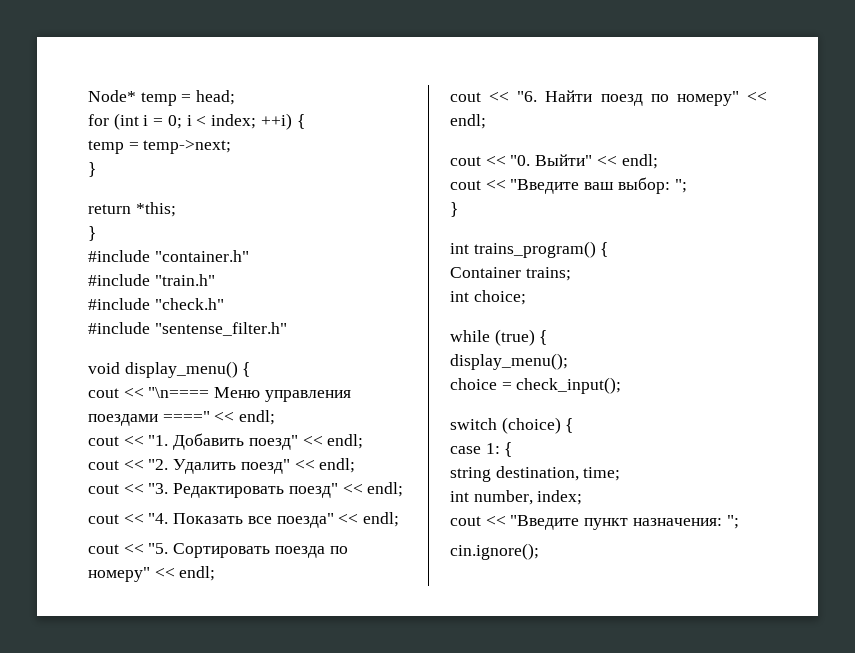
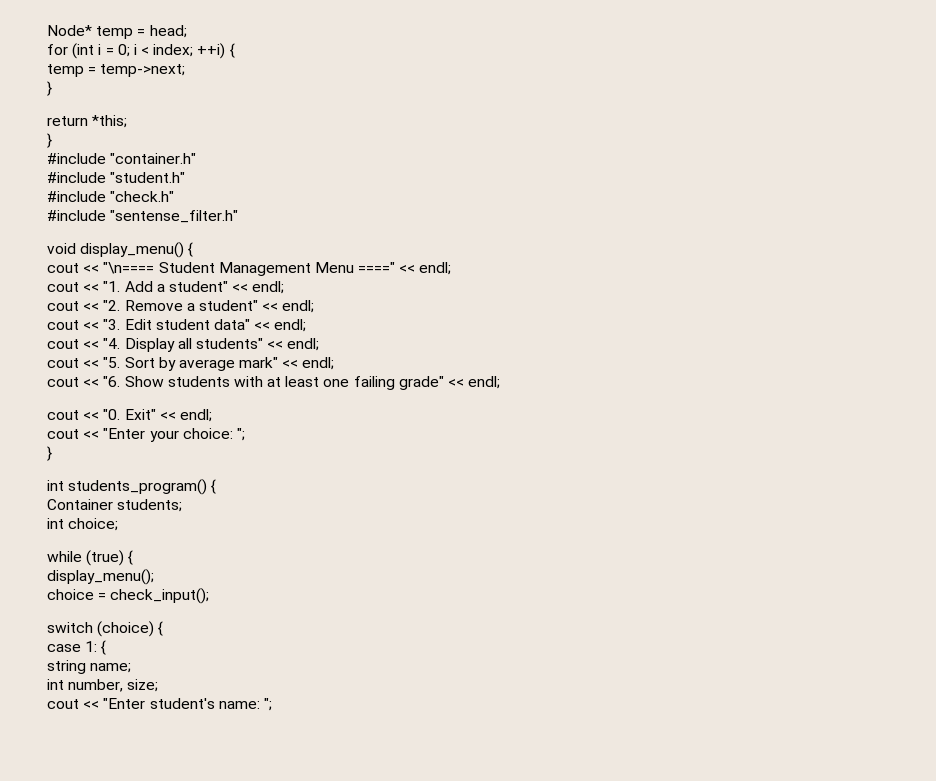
[154,274,215,286] "train.h" -> [110,172,186,183] "student.h"
[214,387,351,402] [88,414,158,426] Меню управления поездами -> [158,262,354,276] Student Management Menu
[173,433,298,450] Добавить поезд" -> [124,281,228,292] Add a student"
[173,459,290,474] Удалить поезд" -> [124,300,258,311] Remove a student"
[173,483,338,498] Редактировать поезд" -> [124,319,250,330] Edit student data"
[173,513,334,528] Показать все поезда" -> [124,338,263,352] Display all students"
[173,543,348,558] [88,567,150,582] Сортировать поезда по номеру" -> [124,357,279,371] Sort by average mark"
[545,90,739,106] Найти поезд по номеру" -> [124,376,444,390] Show students with at least one failing grade"
[535,154,658,169] [450,177,670,194] Выйти" << endl; // cout << "Введите ваш выбор: -> [124,409,212,422] [47,428,233,442] Exit" << endl; // cout << "Enter your choice:
[473,241,596,258] trains_program() -> [68,479,208,495] students_program()
[525,267,571,281] trains; -> [117,499,183,512] students;
[495,466,621,481] destination, time; -> [90,663,132,673] name;
[537,490,583,505] [450,515,739,530] [450,543,539,560] index; // cout << "Введите пункт назначения: "; // cin.ignore(); -> [127,679,159,692] [47,698,272,711] size; // cout << "Enter student's name: ";

